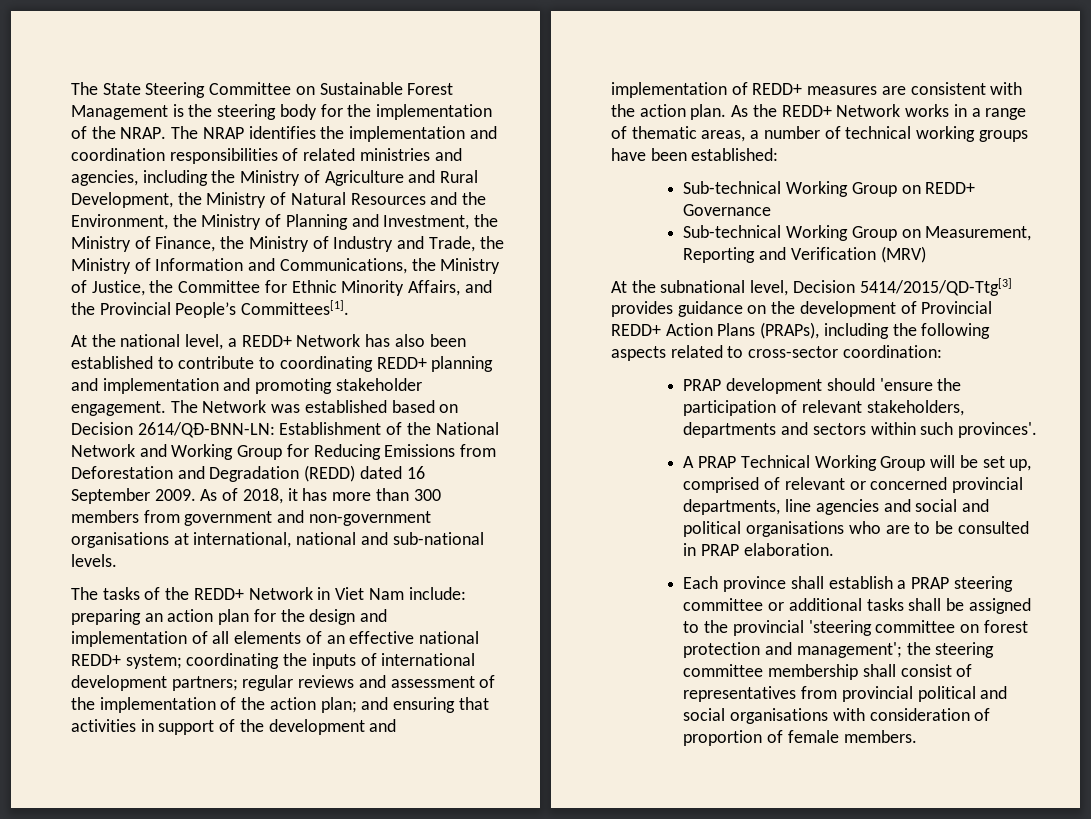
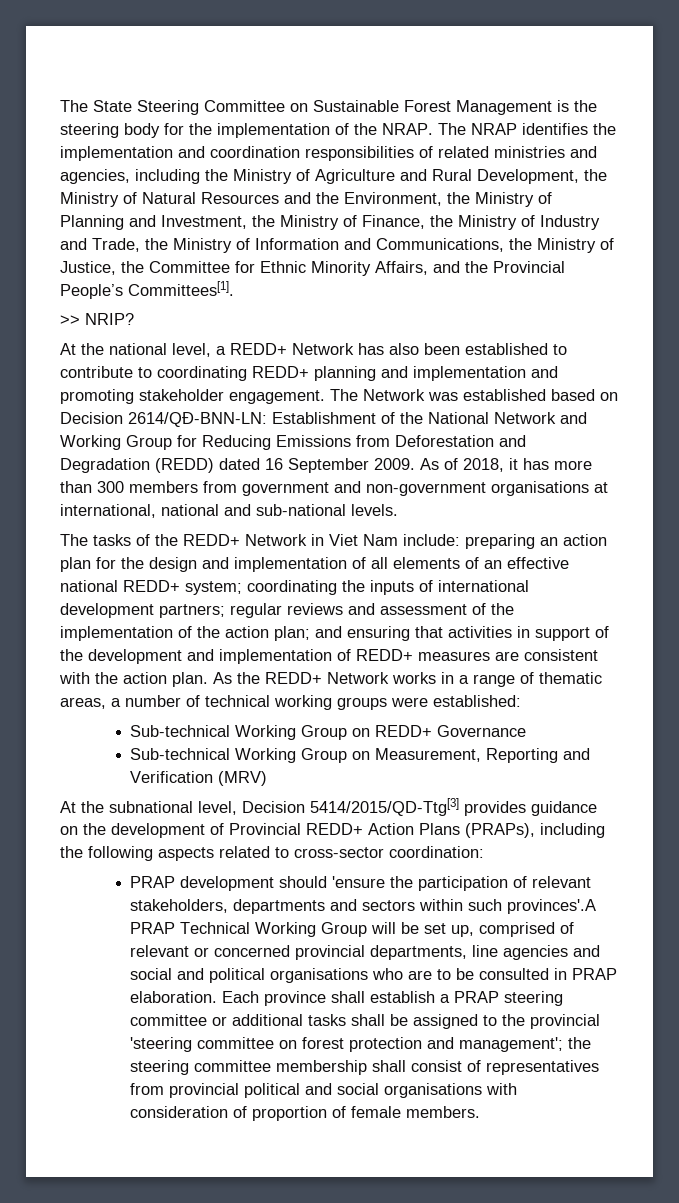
(350, 307) none -> [60,313,134,325] // >> NRIP?
[611,148,687,161] have been -> [391,697,428,707] were
[958,422,1038,438] [683,456,695,468] provinces'. // A -> [507,899,597,914] provinces'.A
(834, 549) // -> (218, 997) none

